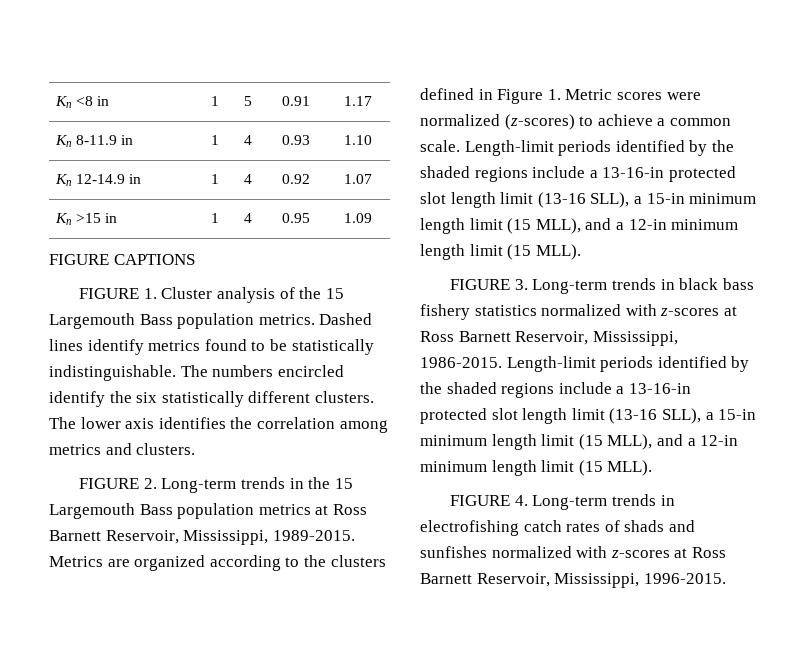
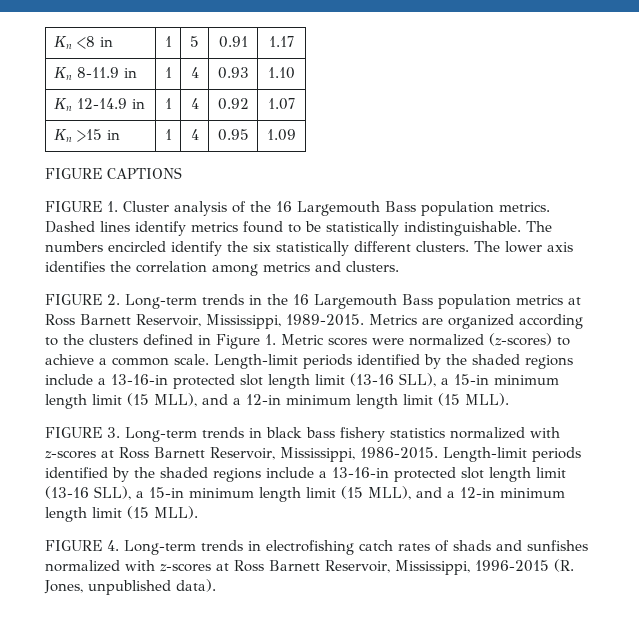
[325,288,344,299] 15 -> [276,201,292,212] 16
[334,478,353,489] 15 -> [293,294,309,305] 16
[643,573,726,584] 1996-2015. -> [475,559,574,572] [44,579,216,595] 1996-2015 (R. Jones, unpublished data).

